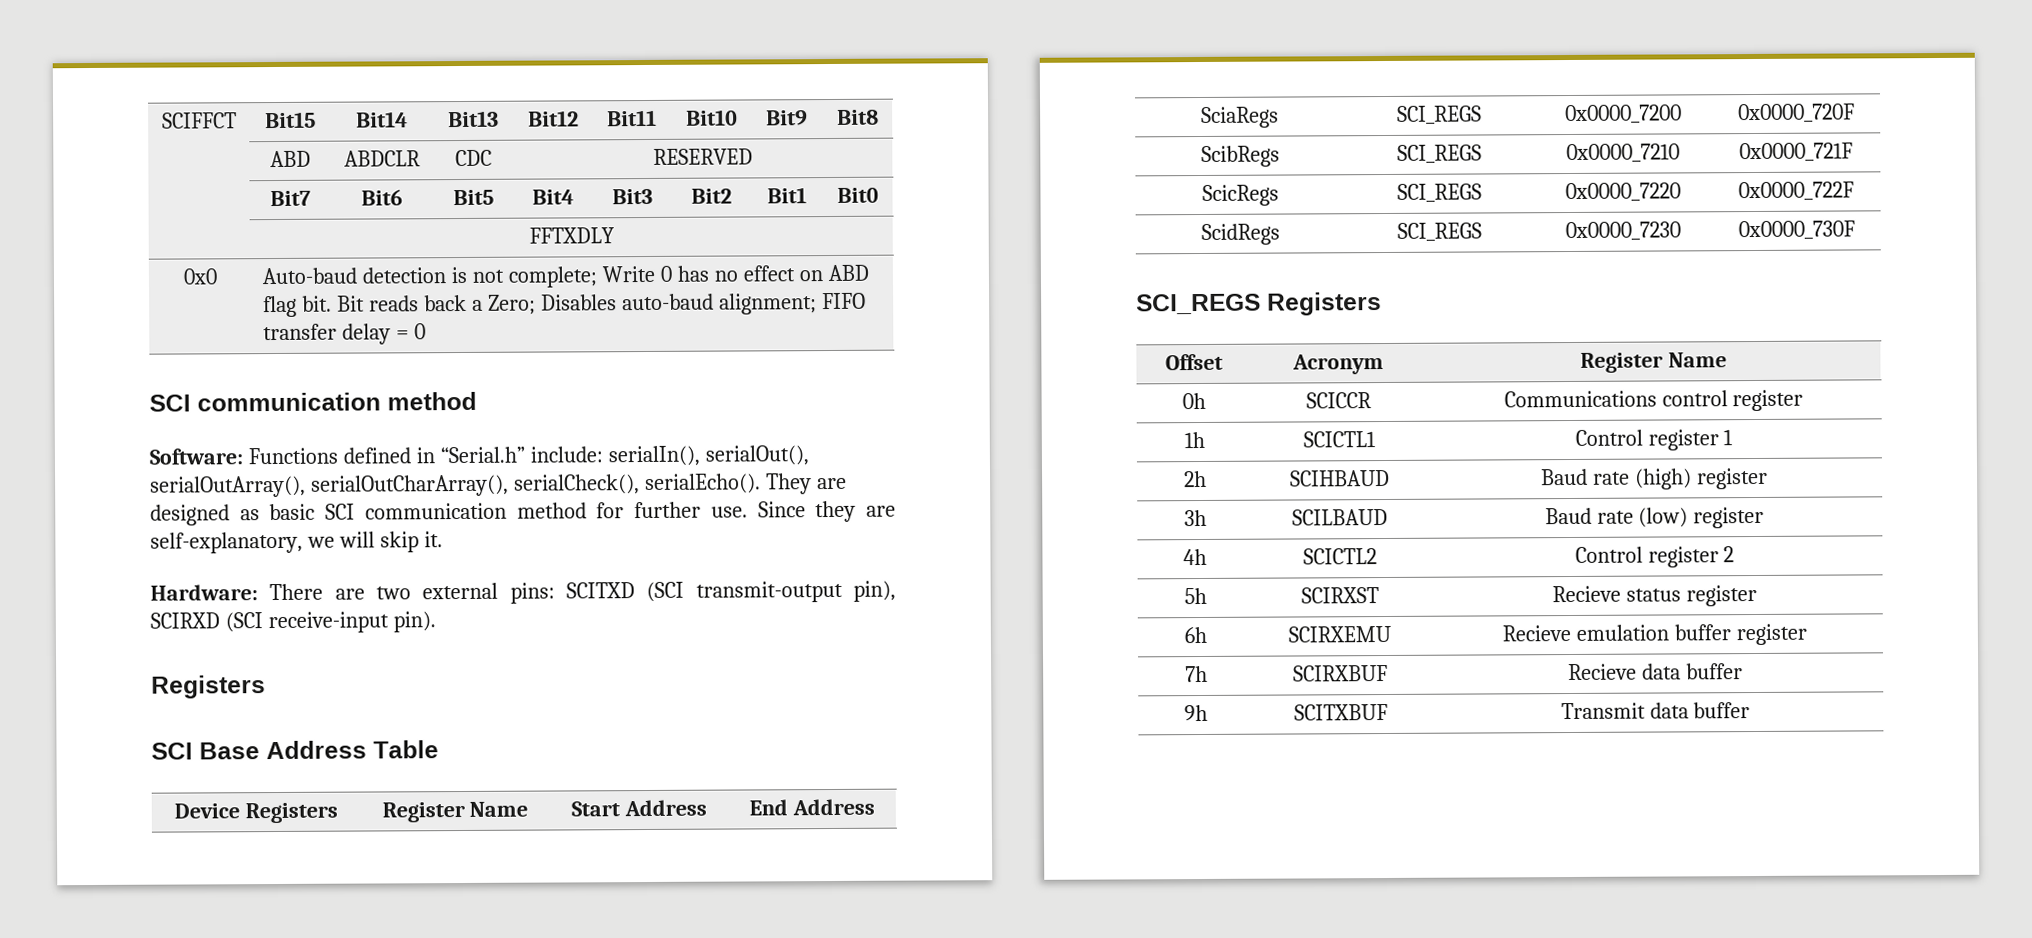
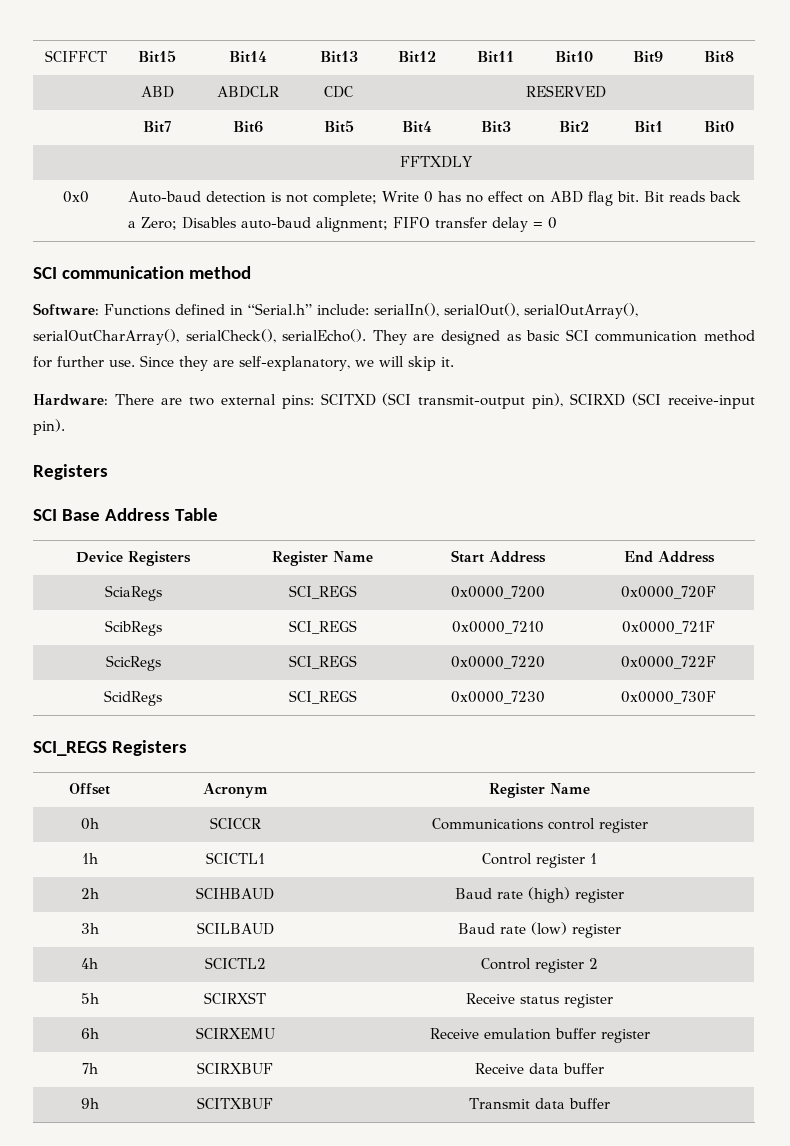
[1552,585,1622,603] Recieve -> [466,993,515,1004] Receive
[1502,624,1572,642] Recieve -> [429,1028,479,1039] Receive
[1568,663,1638,681] Recieve -> [475,1063,524,1074] Receive

